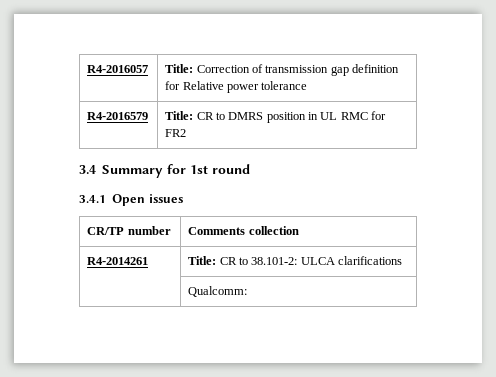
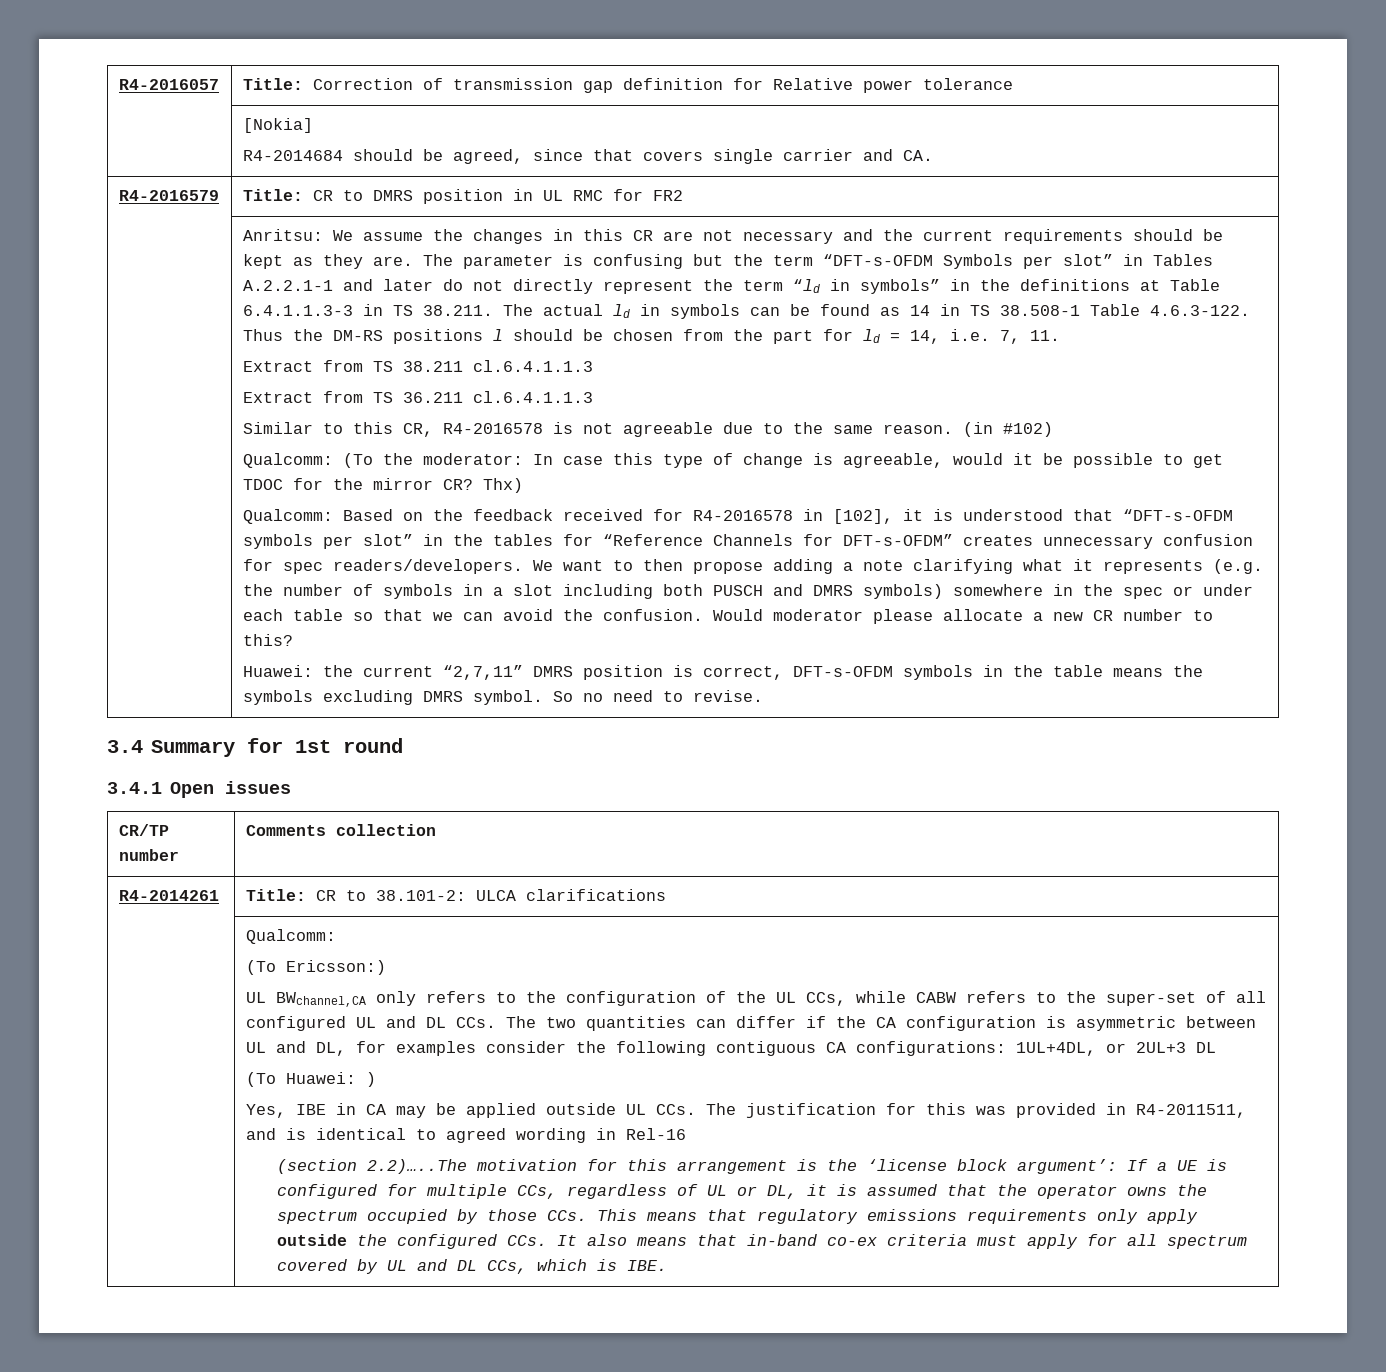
(308, 85) none -> [242,118,313,133] [242,149,933,164] // | [Nokia] // R4-2014684 should be agreed, since that covers single carrier and CA.
(187, 133) none -> [242,229,1223,244] [242,254,1213,269] [242,279,1220,294] [242,304,1250,319] [242,329,1060,344] [242,360,593,372] [242,391,593,403] [242,422,1053,437] [242,453,1223,468] [242,478,523,493] [242,509,1233,524] [242,534,1253,549] [242,559,1263,574] [242,584,1253,599] [242,609,1213,624] [242,634,293,646] [242,665,1203,680] [242,690,763,705] // | Anritsu: We assume the changes in this CR are not necessary and the current requirements should be kept as they are. The parameter is confusing but the term “DFT-s-OFDM Symbols per slot” in Tables A.2.2.1-1 and later do not directly represent the term “ld in symbols” in the definitions at Table 6.4.1.1.3-3 in TS 38.211. The actual ld in symbols can be found as 14 in TS 38.508-1 Table 4.6.3-122. Thus the DM-RS positions l should be chosen from the part for ld = 14, i.e. 7, 11. // Extract from TS 38.211 cl.6.4.1.1.3 // Extract from TS 36.211 cl.6.4.1.1.3 // Similar to this CR, R4-2016578 is not agreeable due to the same reason. (in #102) // Qualcomm: (To the moderator: In case this type of change is agreeable, would it be possible to get TDOC for the mirror CR? Thx) // Qualcomm: Based on the feedback received for R4-2016578 in [102], it is understood that “DFT-s-OFDM symbols per slot” in the tables for “Reference Channels for DFT-s-OFDM” creates unnecessary confusion for spec readers/developers. We want to then propose adding a note clarifying what it represents (e.g. the number of symbols in a slot including both PUSCH and DMRS symbols) somewhere in the spec or under each table so that we can avoid the confusion. Would moderator please allocate a new CR number to this? // Huawei: the current “2,7,11” DMRS position is correct, DFT-s-OFDM symbols in the table means the symbols excluding DMRS symbol. So no need to revise.
(248, 291) none -> [245,960,386,975] [245,991,1266,1007] [245,1016,1256,1031] [245,1041,1216,1056] [245,1072,376,1087] [245,1103,1246,1118] [245,1128,686,1143] [276,1159,1227,1174] [276,1184,1207,1199] [276,1209,1198,1224] [276,1234,1247,1249] [276,1259,667,1274] // (To Ericsson:) // UL BWchannel,CA only refers to the configuration of the UL CCs, while CABW refers to the super-set of all configured UL and DL CCs. The two quantities can differ if the CA configuration is asymmetric between UL and DL, for examples consider the following contiguous CA configurations: 1UL+4DL, or 2UL+3 DL // (To Huawei: ) // Yes, IBE in CA may be applied outside UL CCs. The justification for this was provided in R4-2011511, and is identical to agreed wording in Rel-16 // (section 2.2)…..The motivation for this arrangement is the ‘license block argument’: If a UE is configured for multiple CCs, regardless of UL or DL, it is assumed that the operator owns the spectrum occupied by those CCs. This means that regulatory emissions requirements only apply outside the configured CCs. It also means that in-band co-ex criteria must apply for all spectrum covered by UL and DL CCs, which is IBE.

